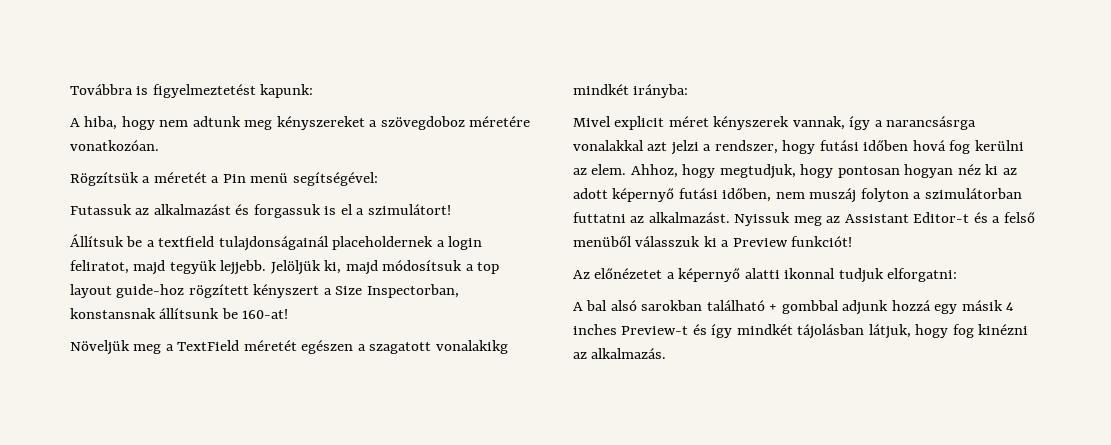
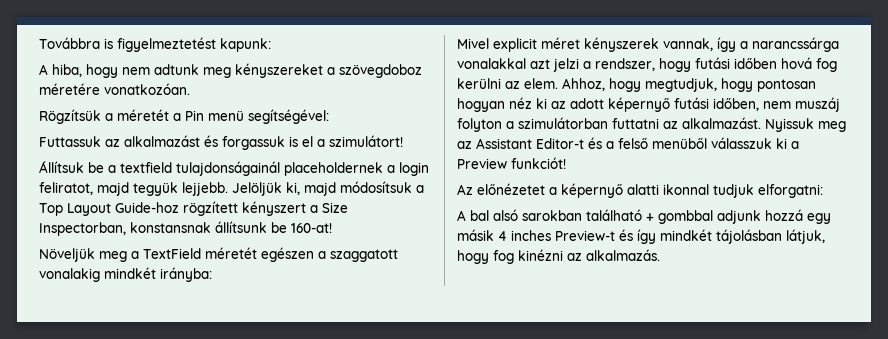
[70,204,132,215] Futassuk -> [39,136,101,147] Futtassuk
[477,262,500,274] [70,284,185,298] top layout guide-hoz -> [39,202,179,216] Top Layout Guide-hoz
[369,340,508,354] szagatott vonalakikg -> [330,249,398,262] [39,268,100,282] szaggatott vonalakig
[886,116,977,130] narancsásrga -> [752,37,839,52] narancssárga

